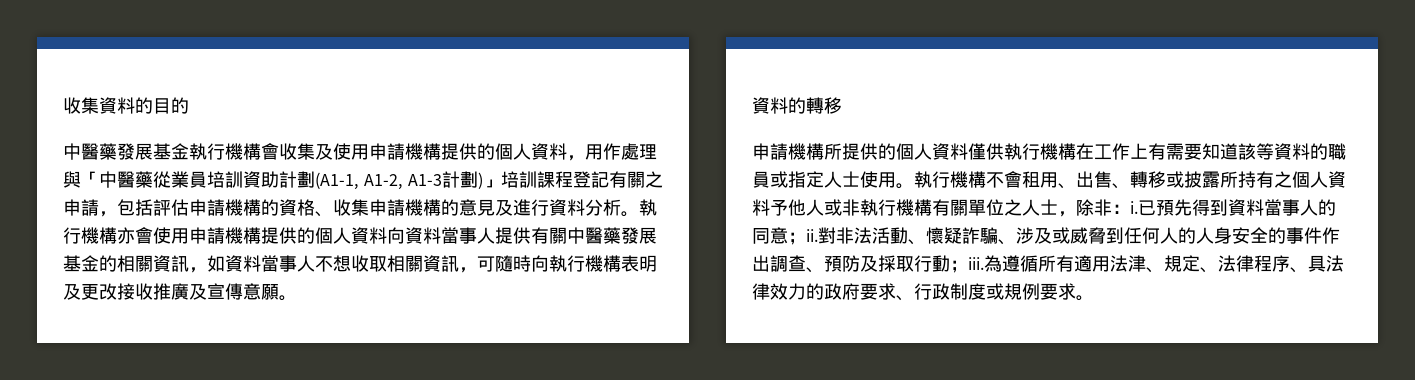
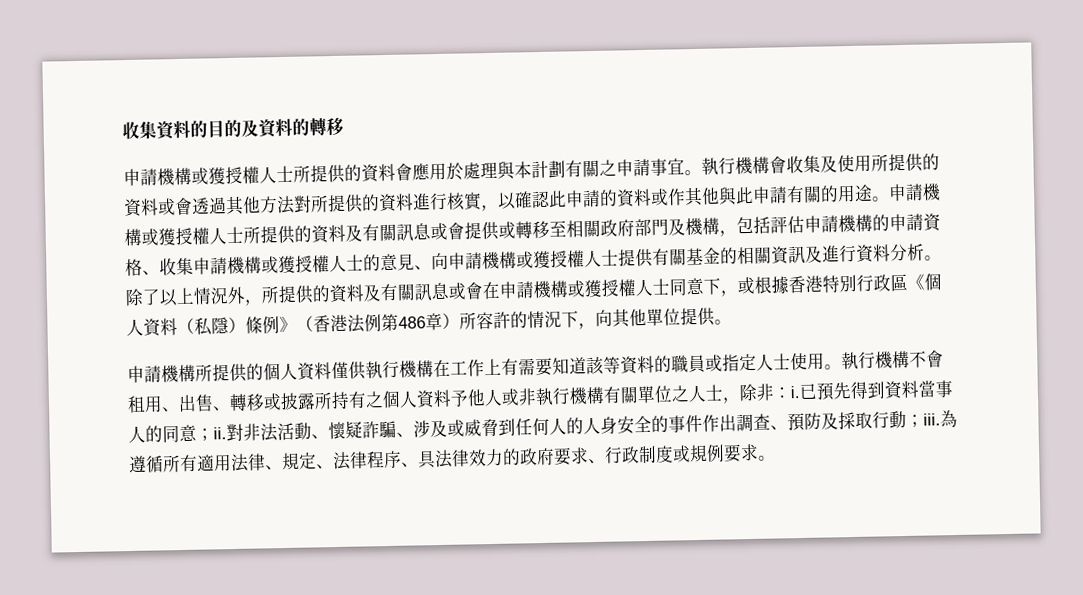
[63,143,189,160] // 中醫藥發展基金 -> [241,116,344,138] [123,158,702,187] 及資料的轉移 // 申請機構或獲授權人士所提供的資料會應用於處理與本計劃有關之申請事宜。
[369,143,657,161] [63,171,663,190] [63,199,99,216] 申請機構提供的個人資料，用作處理與「中醫藥從業員培訓資助計劃(A1-1, A1-2, A1-3計劃)」培訓課程登記有關之申請 -> [871,153,940,172] [124,183,941,218] [124,217,720,247] 所提供的資料或會透過其他方法對所提供的資料進行核實，以確認此申請的資料或作其他與此申請有關的用途。申請機構或獲授權人士所提供的資料及有關訊息或會提供或轉移至相關政府部門及機構
(279, 207) none -> [889,213,924,232] 申請
[441,199,657,217] [63,227,657,244] [63,255,657,273] [63,283,297,301] [752,97,842,114] 的意見及進行資料分析。執行機構亦會使用申請機構提供的個人資料向資料當事人提供有關中醫藥發展基金的相關資訊，如資料當事人不想收取相關資訊，可隨時向執行機構表明及更改接收推廣及宣傳意願。 // 資料的轉移 -> [261,243,942,274] [125,273,942,307] [126,307,732,337] 或獲授權人士的意見、向申請機構或獲授權人士提供有關基金的相關資訊及進行資料分析。除了以上情況外，所提供的資料及有關訊息或會在申請機構或獲授權人士同意下，或根據香港特別行政區《個人資料（私隱）條例》（香港法例第486章）所容許的情況下，向其他單位提供。
[1128,255,1146,272] 津 -> [247,453,266,471] 律

